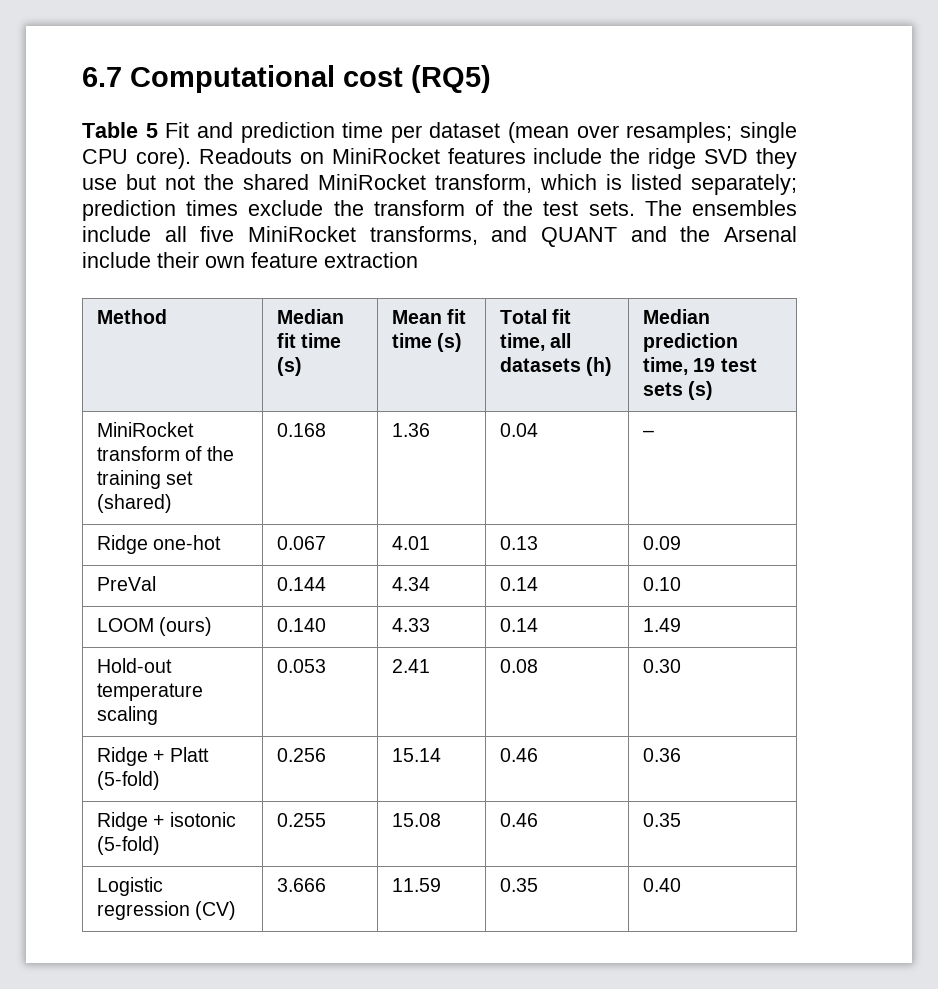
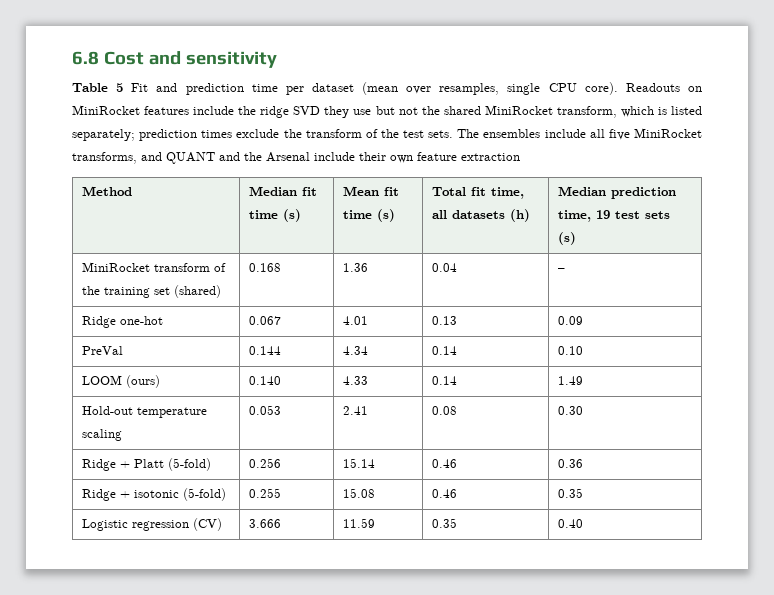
[82,65,491,93] 6.7 Computational cost (RQ5) -> [72,51,277,68] 6.8 Cost and sensitivity
[626,122,733,143] resamples; -> [439,83,500,95] resamples,

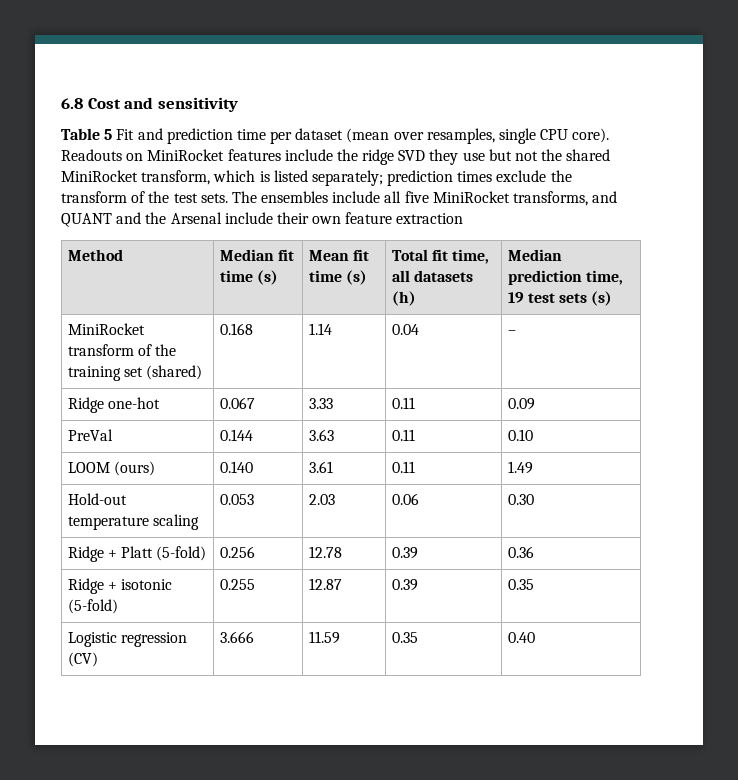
[342,263,368,272] 1.36 -> [308,323,332,335] 1.14
[342,316,368,325] [431,316,457,325] 4.01 | 0.13 -> [308,398,333,409] [391,397,415,409] 3.33 | 0.11
[342,346,368,355] [431,346,457,355] 4.34 | 0.14 -> [308,429,334,441] [391,429,415,441] 3.63 | 0.11
[342,376,368,385] [431,376,457,385] 4.33 | 0.14 -> [308,461,333,473] [391,461,415,473] 3.61 | 0.11
[342,406,368,415] [431,406,457,415] 2.41 | 0.08 -> [308,494,335,505] [391,493,419,505] 2.03 | 0.06
[342,458,375,468] [431,459,457,468] 15.14 | 0.46 -> [308,546,342,558] [391,547,418,559] 12.78 | 0.39
[342,488,375,498] [431,489,457,498] 15.08 | 0.46 -> [308,578,342,590] [391,579,418,591] 12.87 | 0.39

